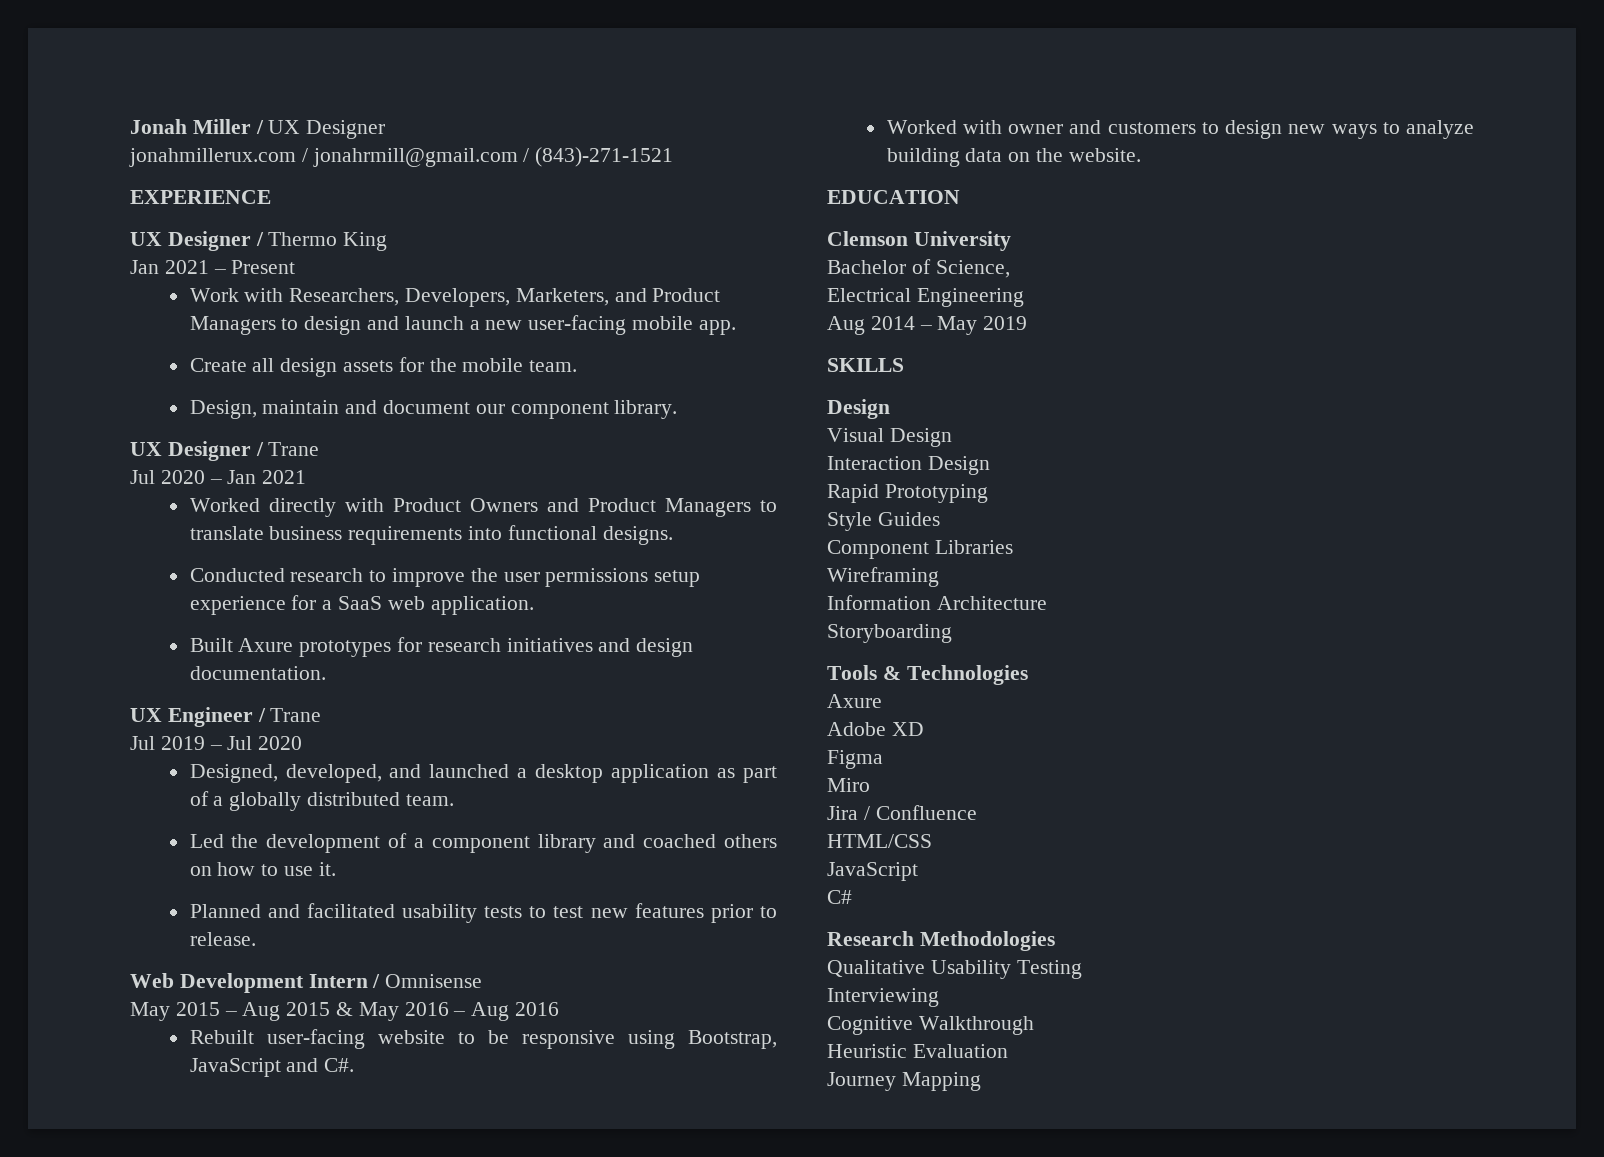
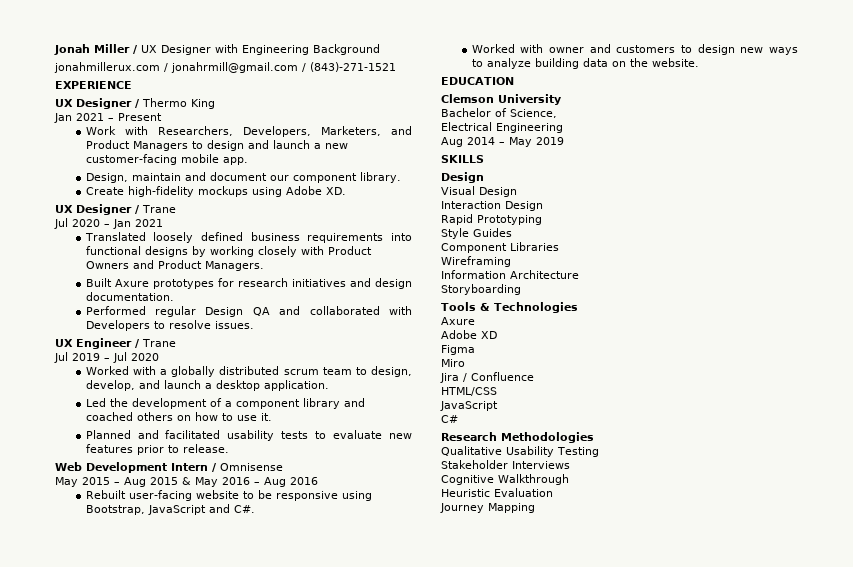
(386, 129) none -> [215,44,380,55] with Engineering Background
[528,315,627,335] user-facing -> [85,154,177,165] customer-facing
[189,357,578,377] // Create all design assets for the mobile team. -> (248, 161) none
(678, 409) none -> [85,186,346,197] // Create high-fidelity mockups using Adobe XD.
[189,498,336,517] Worked directly -> [84,232,412,243] [85,246,297,257] Translated loosely defined business requirements into functional designs by working closely
[664,498,777,517] [189,525,673,545] [189,568,701,587] [189,595,534,615] Managers to translate business requirements into functional designs. // Conducted research to improve the user permissions setup experience for a SaaS web application. -> [204,261,264,271] Managers.
(326, 673) none -> [85,306,413,317] [85,320,254,331] // Performed regular Design QA and collaborated with Developers to resolve issues.
[189,764,777,783] [189,791,454,811] Designed, developed, and launched a desktop application as part of a globally distributed team. -> [85,366,412,377] [85,380,329,391] Worked with a globally distributed scrum team to design, develop, and launch a desktop application.
[553,906,584,918] test -> [333,430,383,439] evaluate
[827,988,939,1007] Interviewing -> [441,460,570,469] Stakeholder Interviews

